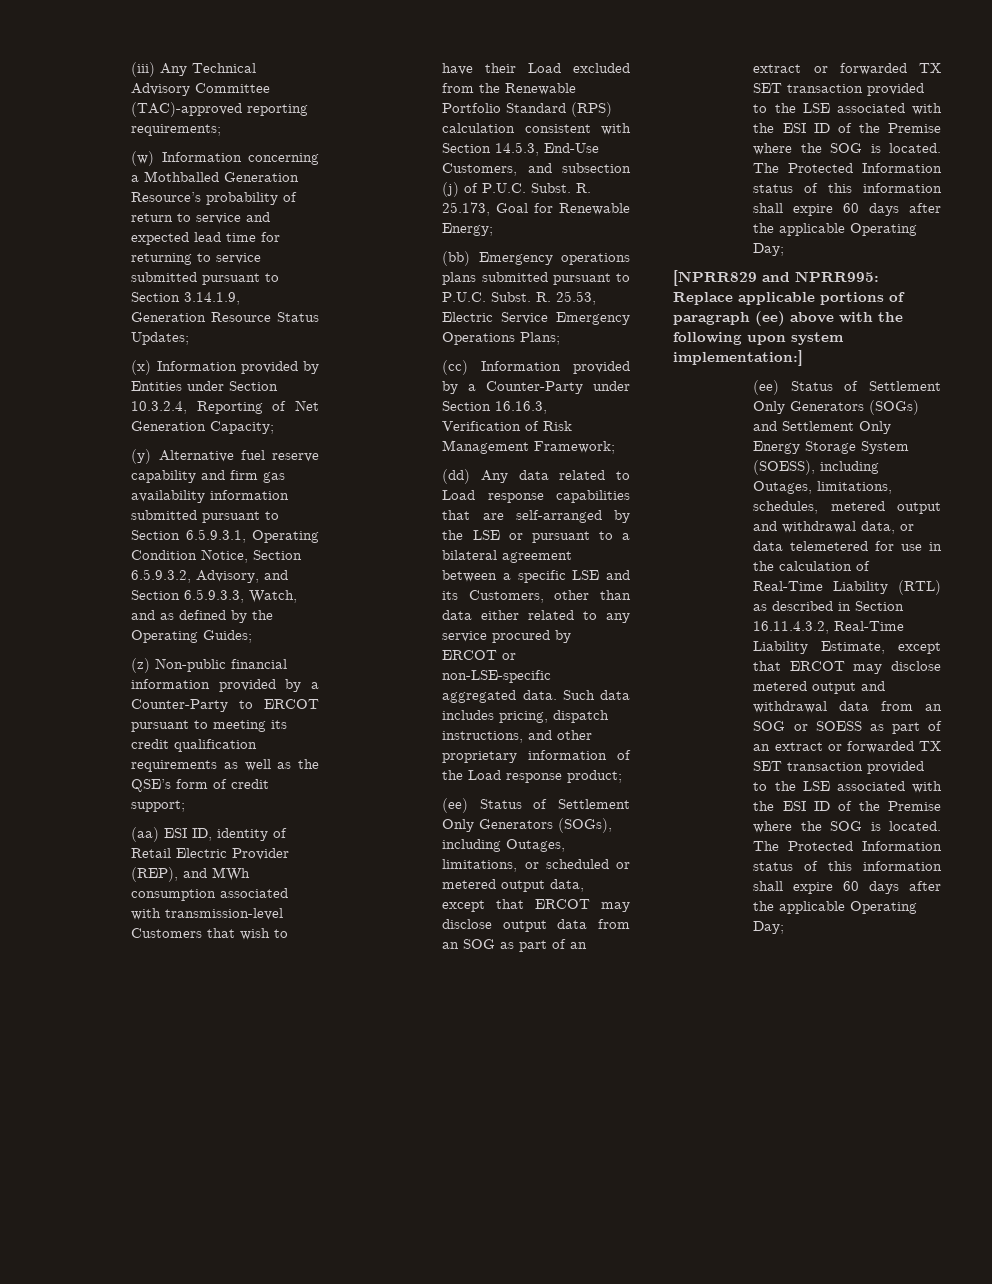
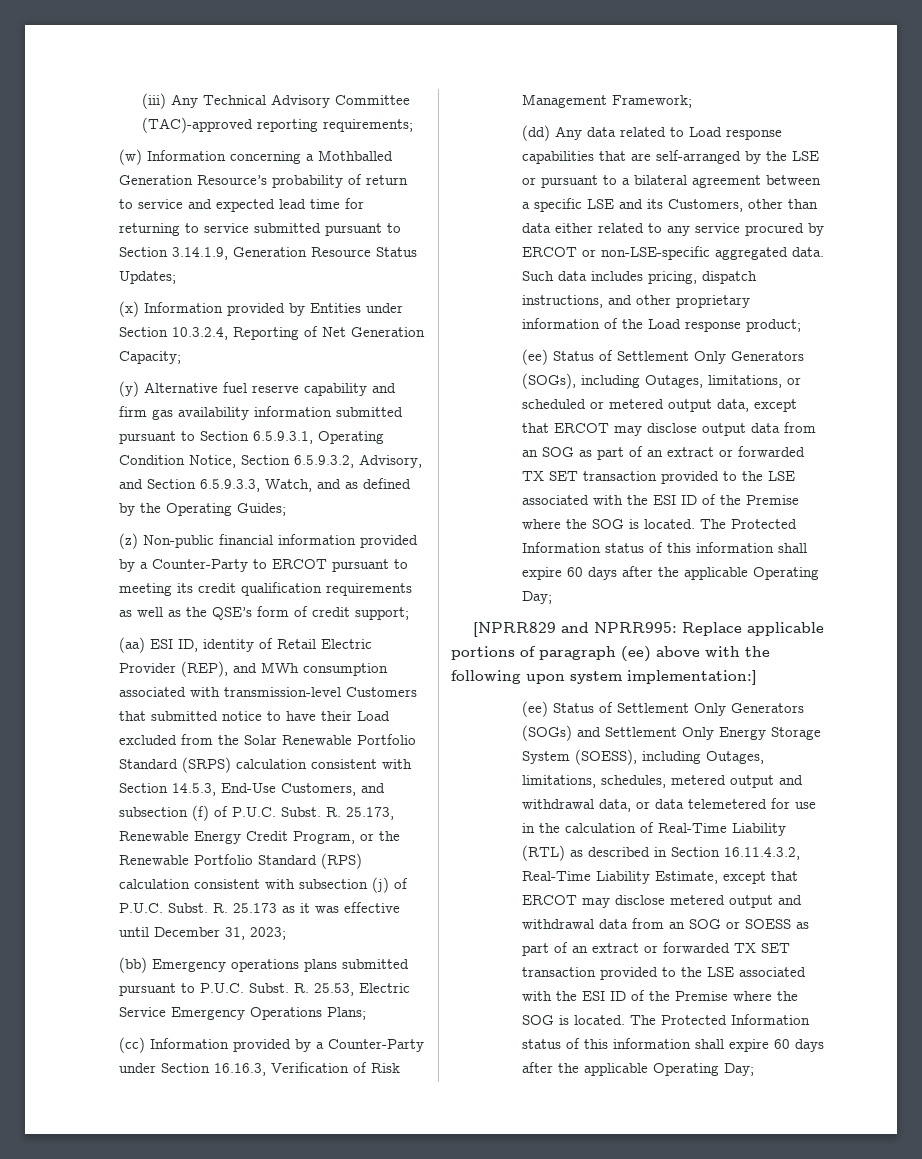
[240,928,271,940] wish -> [150,711,262,721] submitted notice
[505,83,577,95] [442,102,613,117] Renewable Portfolio Standard (RPS) -> [243,734,416,745] [118,757,231,773] Solar Renewable Portfolio Standard (SRPS)
(631, 168) none -> [191,805,394,821] [118,831,400,844] [118,853,362,869] [118,879,368,889] (f) of P.U.C. Subst. R. 25.173, Renewable Energy Credit Program, or the Renewable Portfolio Standard (RPS) calculation consistent with subsection
[442,202,630,216] [442,223,494,236] 25.173, Goal for Renewable Energy; -> [232,902,400,913] [118,927,286,940] 25.173 as it was effective until December 31, 2023;

